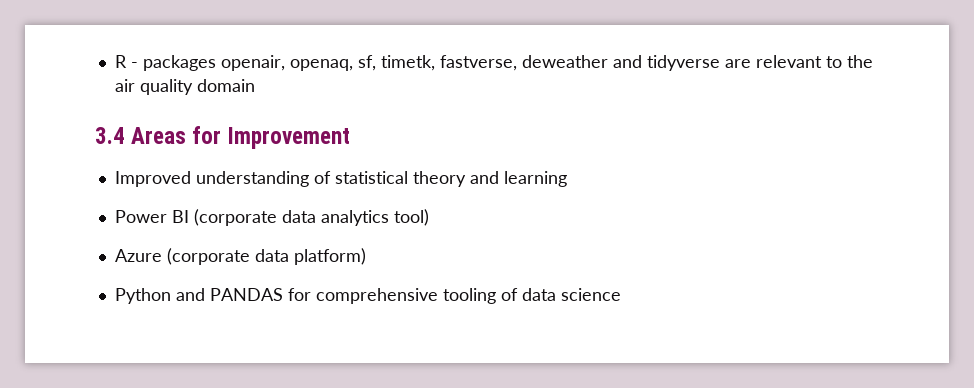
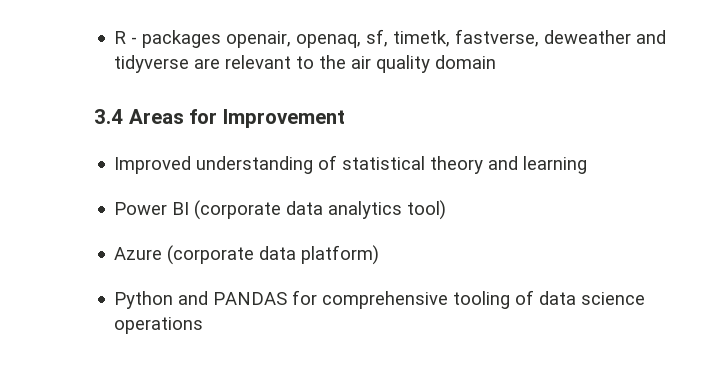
(621, 294) none -> [114,317,204,334] operations

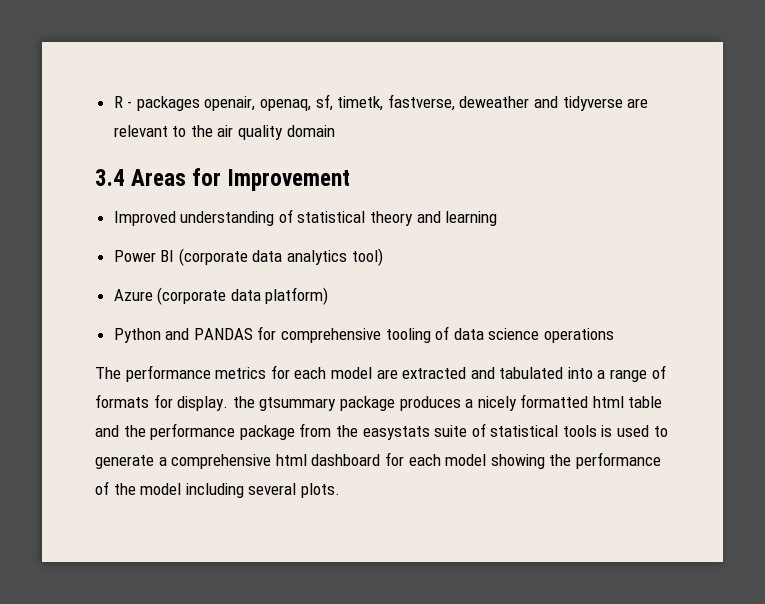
(204, 325) none -> [95,365,666,382] [95,394,663,411] [95,423,668,440] [95,452,661,469] [95,481,340,498] // The performance metrics for each model are extracted and tabulated into a range of formats for display. the gtsummary package produces a nicely formatted html table and the performance package from the easystats suite of statistical tools is used to generate a comprehensive html dashboard for each model showing the performance of the model including several plots.

